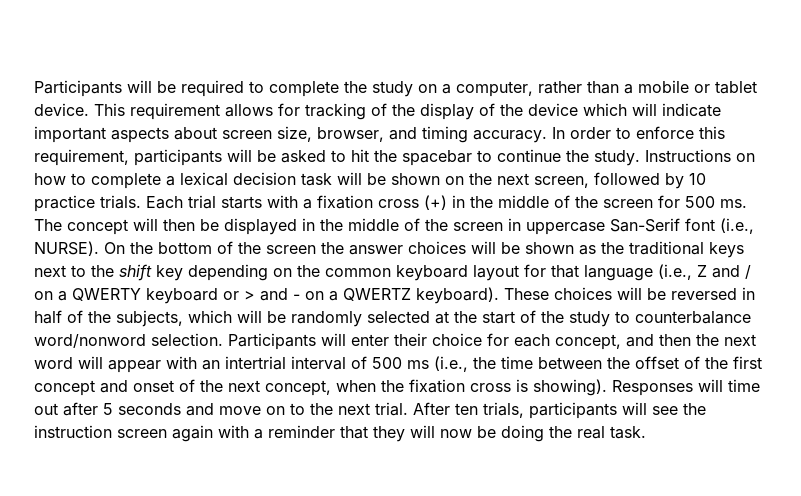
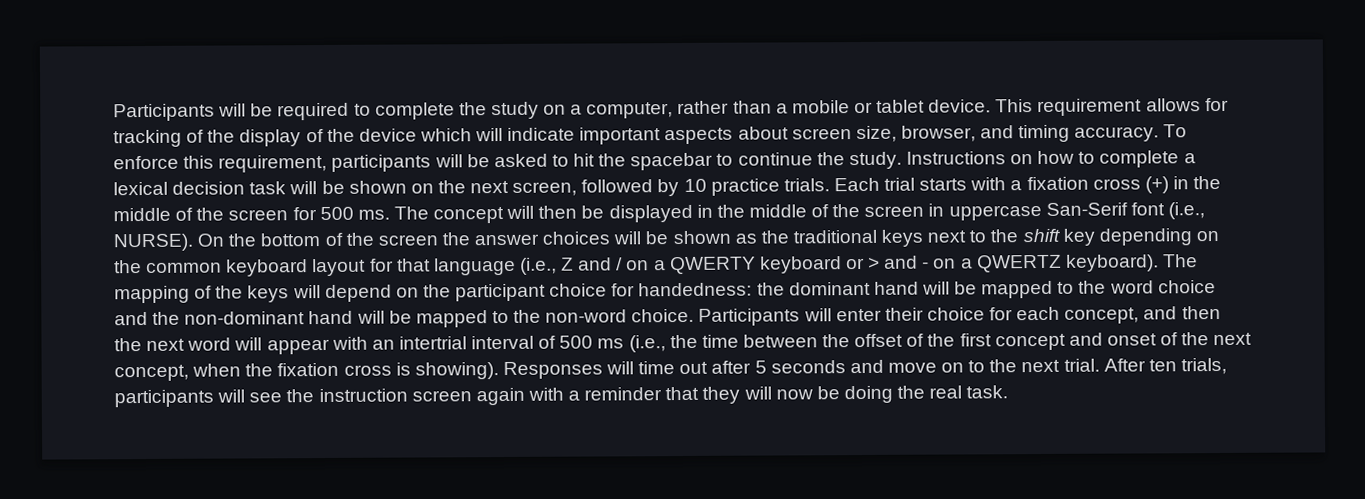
[552,127,631,139] In order to -> [1163,124,1188,138] To
[504,287,755,300] [34,310,751,327] [34,333,223,348] These choices will be reversed in half of the subjects, which will be randomly selected at the start of the study to counterbalance word/nonword selection. -> [1162,254,1198,268] [114,280,1216,304] [114,308,695,328] The mapping of the keys will depend on the participant choice for handedness: the dominant hand will be mapped to the word choice and the non-dominant hand will be mapped to the non-word choice.

